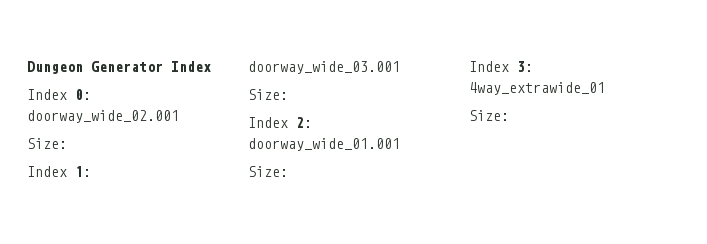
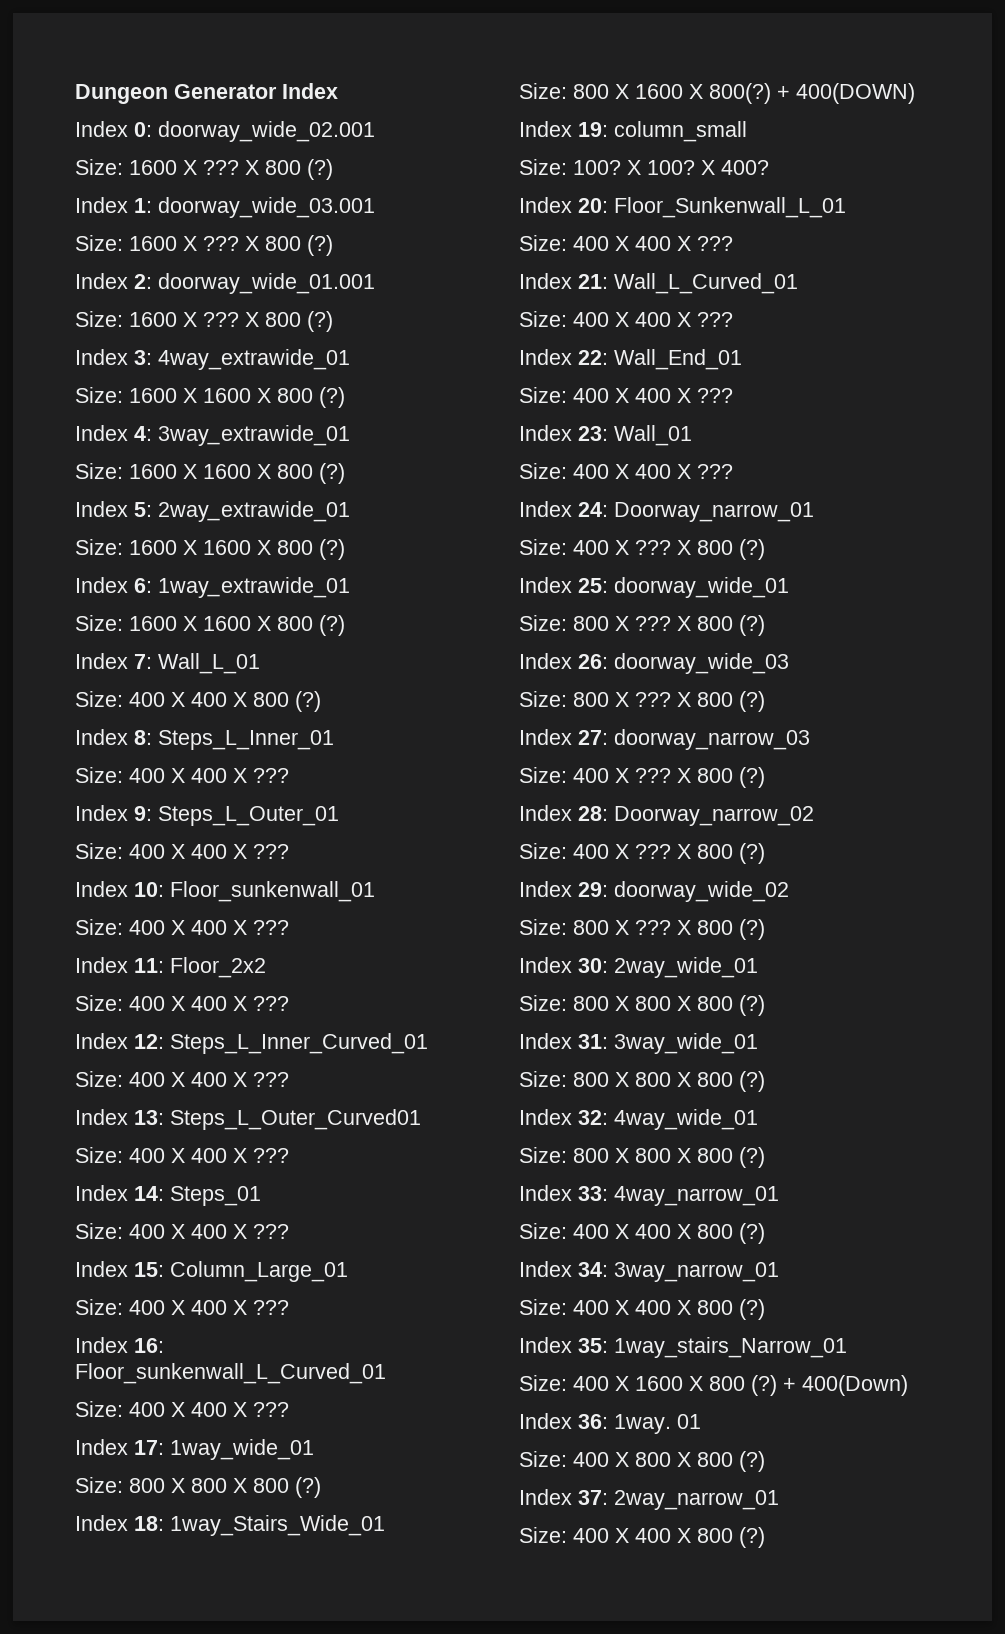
[27,166,91,177] [248,61,400,74] [248,89,288,100] [248,117,312,128] [248,138,400,151] [248,166,288,177] [469,61,533,72] [469,82,605,95] [469,110,509,121] // Index 1: doorway_wide_03.001 // Size: // Index 2: doorway_wide_01.001 // Size: // Index 3: 4way_extrawide_01 // Size: -> [129,159,333,180] [75,197,375,218] [75,235,333,256] [75,273,375,294] [75,311,333,332] [75,349,350,370] [75,387,345,408] [75,425,350,446] [75,463,345,484] [75,501,350,522] [75,539,345,560] [75,577,350,598] [75,615,345,636] [75,653,260,674] [75,691,321,712] [75,729,334,750] [75,767,289,783] [75,805,339,826] [75,843,289,859] [75,881,375,902] [75,919,289,935] [75,957,266,978] [75,995,289,1011] [75,1033,428,1054] [75,1071,289,1087] [75,1109,421,1130] [75,1147,289,1163] [75,1185,261,1206] [75,1223,289,1239] [75,1261,348,1282] [75,1299,289,1315] [75,1337,164,1353] [75,1363,386,1384] [75,1401,289,1417] [75,1439,314,1460] [75,1477,321,1498] [75,1515,385,1536] [519,83,915,104] [519,121,747,142] [519,159,769,175] [519,197,846,218] [519,235,733,251] [519,273,798,294] [519,311,733,327] [519,349,742,370] [519,387,733,403] [519,425,692,446] [519,463,733,479] [519,501,814,522] [519,539,765,560] [519,577,789,598] [519,615,765,636] [519,653,789,674] [519,691,765,712] [519,729,810,750] [519,767,765,788] [519,805,814,826] [519,843,765,864] [519,881,789,902] [519,919,765,940] [519,957,758,978] [519,995,765,1016] [519,1033,758,1054] [519,1071,765,1092] [519,1109,758,1130] [519,1147,765,1168] [519,1185,779,1206] [519,1223,765,1244] [519,1261,779,1282] [519,1299,765,1320] [519,1337,847,1358] [519,1375,908,1396] [519,1413,701,1434] [519,1451,765,1472] [519,1489,779,1510] [519,1527,765,1548] 1600 X ??? X 800 (?) // Index 1: doorway_wide_03.001 // Size: 1600 X ??? X 800 (?) // Index 2: doorway_wide_01.001 // Size: 1600 X ??? X 800 (?) // Index 3: 4way_extrawide_01 // Size: 1600 X 1600 X 800 (?) // Index 4: 3way_extrawide_01 // Size: 1600 X 1600 X 800 (?) // Index 5: 2way_extrawide_01 // Size: 1600 X 1600 X 800 (?) // Index 6: 1way_extrawide_01 // Size: 1600 X 1600 X 800 (?) // Index 7: Wall_L_01 // Size: 400 X 400 X 800 (?) // Index 8: Steps_L_Inner_01 // Size: 400 X 400 X ??? // Index 9: Steps_L_Outer_01 // Size: 400 X 400 X ??? // Index 10: Floor_sunkenwall_01 // Size: 400 X 400 X ??? // Index 11: Floor_2x2 // Size: 400 X 400 X ??? // Index 12: Steps_L_Inner_Curved_01 // Size: 400 X 400 X ??? // Index 13: Steps_L_Outer_Curved01 // Size: 400 X 400 X ??? // Index 14: Steps_01 // Size: 400 X 400 X ??? // Index 15: Column_Large_01 // Size: 400 X 400 X ??? // Index 16: Floor_sunkenwall_L_Curved_01 // Size: 400 X 400 X ??? // Index 17: 1way_wide_01 // Size: 800 X 800 X 800 (?) // Index 18: 1way_Stairs_Wide_01 // Size: 800 X 1600 X 800(?) + 400(DOWN) // Index 19: column_small // Size: 100? X 100? X 400? // Index 20: Floor_Sunkenwall_L_01 // Size: 400 X 400 X ??? // Index 21: Wall_L_Curved_01 // Size: 400 X 400 X ??? // Index 22: Wall_End_01 // Size: 400 X 400 X ??? // Index 23: Wall_01 // Size: 400 X 400 X ??? // Index 24: Doorway_narrow_01 // Size: 400 X ??? X 800 (?) // Index 25: doorway_wide_01 // Size: 800 X ??? X 800 (?) // Index 26: doorway_wide_03 // Size: 800 X ??? X 800 (?) // Index 27: doorway_narrow_03 // Size: 400 X ??? X 800 (?) // Index 28: Doorway_narrow_02 // Size: 400 X ??? X 800 (?) // Index 29: doorway_wide_02 // Size: 800 X ??? X 800 (?) // Index 30: 2way_wide_01 // Size: 800 X 800 X 800 (?) // Index 31: 3way_wide_01 // Size: 800 X 800 X 800 (?) // Index 32: 4way_wide_01 // Size: 800 X 800 X 800 (?) // Index 33: 4way_narrow_01 // Size: 400 X 400 X 800 (?) // Index 34: 3way_narrow_01 // Size: 400 X 400 X 800 (?) // Index 35: 1way_stairs_Narrow_01 // Size: 400 X 1600 X 800 (?) + 400(Down) // Index 36: 1way. 01 // Size: 400 X 800 X 800 (?) // Index 37: 2way_narrow_01 // Size: 400 X 400 X 800 (?)

